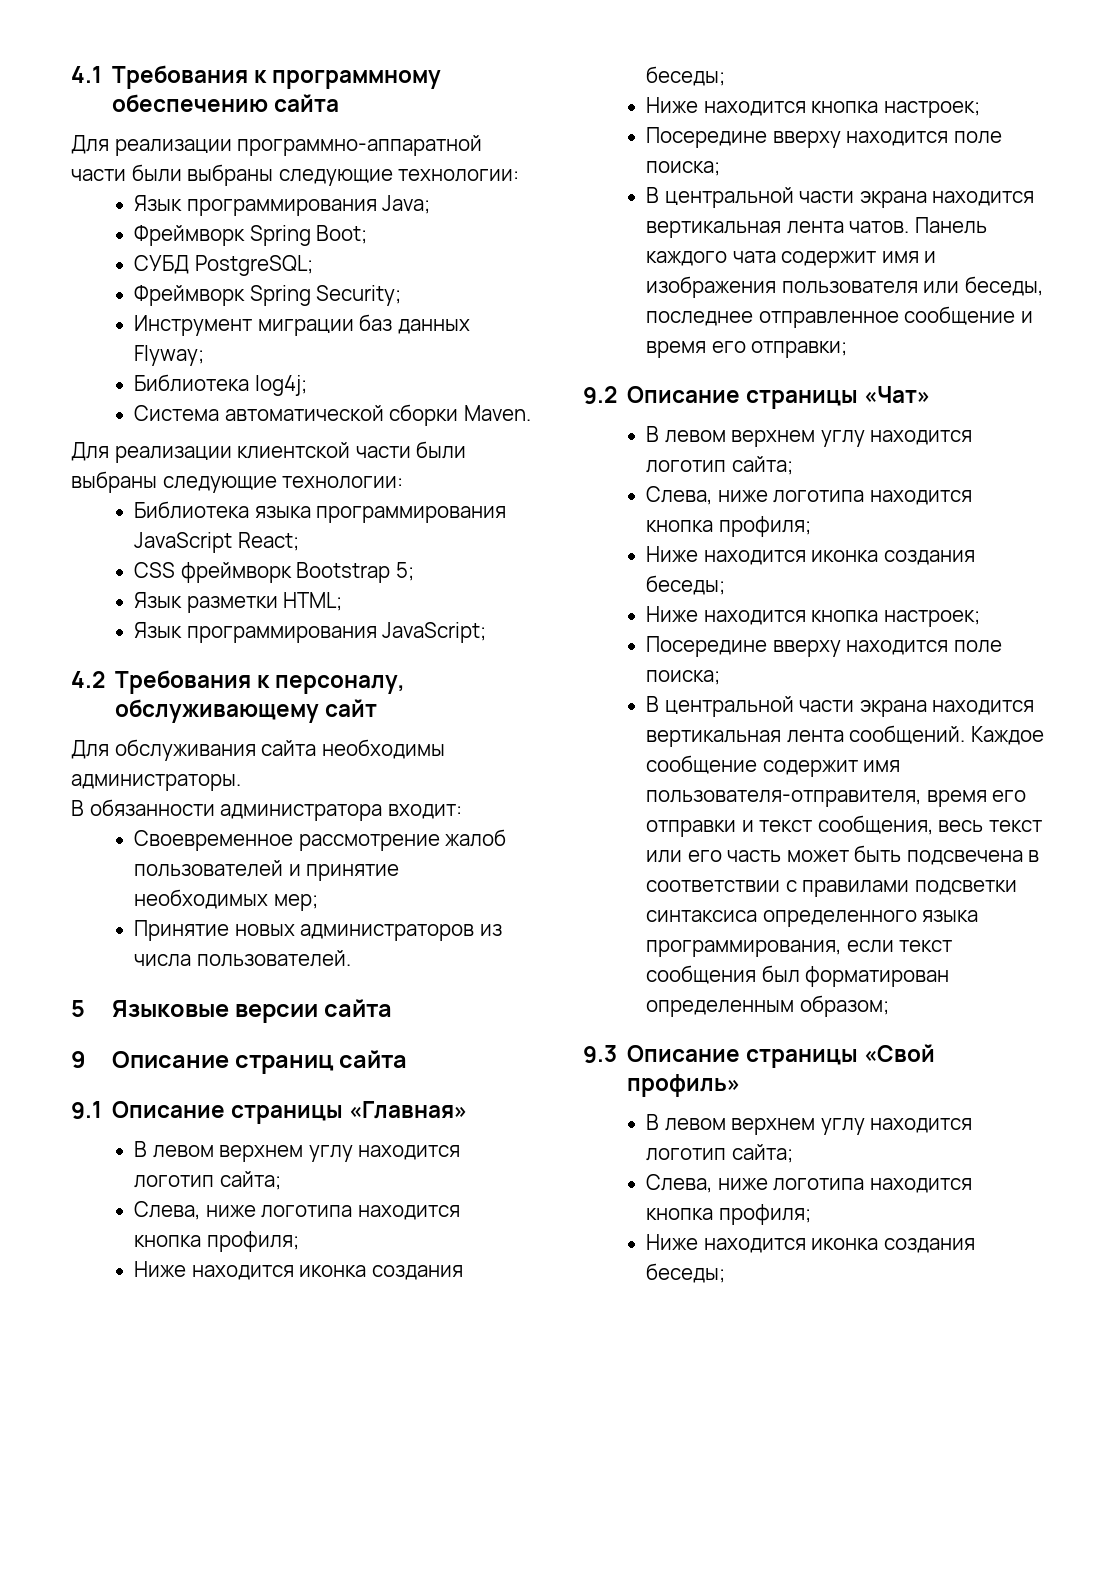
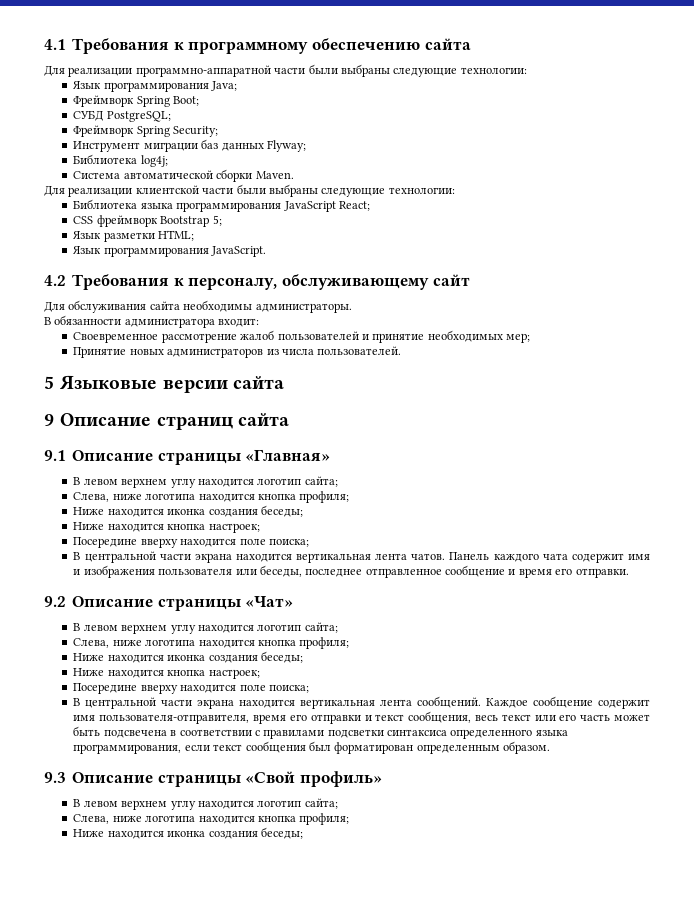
[382,622,487,643] JavaScript; -> [211,246,267,257] JavaScript.
[751,341,848,358] отправки; -> [575,568,629,578] отправки.
[799,995,889,1017] образом; -> [503,741,551,754] образом.

